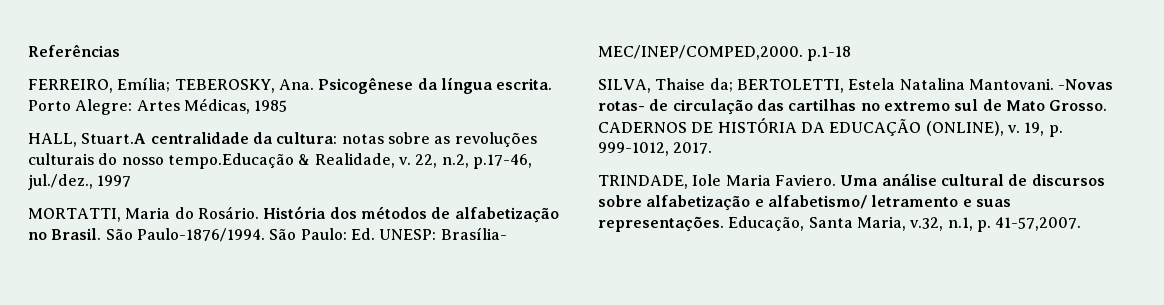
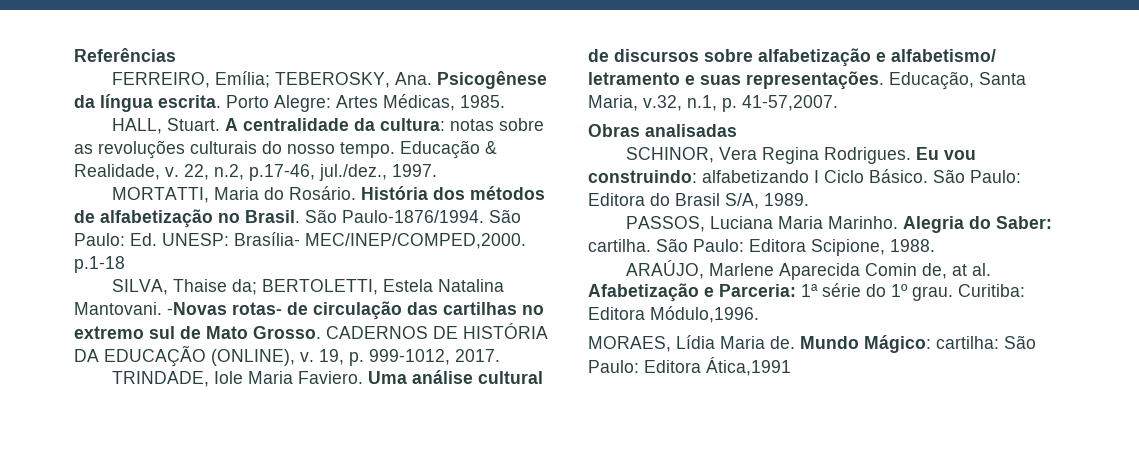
[254,100,288,112] 1985 -> [460,95,505,108] 1985.
[81,133,147,144] Stuart.A -> [166,118,238,131] Stuart. A
[167,153,294,169] tempo.Educação -> [340,140,480,159] tempo. Educação
[97,175,132,187] 1997 -> [392,164,437,177] 1997.
(1082, 224) none -> [588,124,737,137] [625,147,976,164] [588,169,1021,183] [588,193,809,209] [625,216,1052,233] [588,238,935,256] [625,260,991,280] [588,283,1025,302] [588,306,759,323] [588,335,1036,353] [588,357,791,376] // Obras analisadas // SCHINOR, Vera Regina Rodrigues. Eu vou construindo: alfabetizando I Ciclo Básico. São Paulo: Editora do Brasil S/A, 1989. // PASSOS, Luciana Maria Marinho. Alegria do Saber: cartilha. São Paulo: Editora Scipione, 1988. // ARAÚJO, Marlene Aparecida Comin de, at al. Afabetização e Parceria: 1ª série do 1º grau. Curitiba: Editora Módulo,1996. // MORAES, Lídia Maria de. Mundo Mágico: cartilha: São Paulo: Editora Ática,1991

